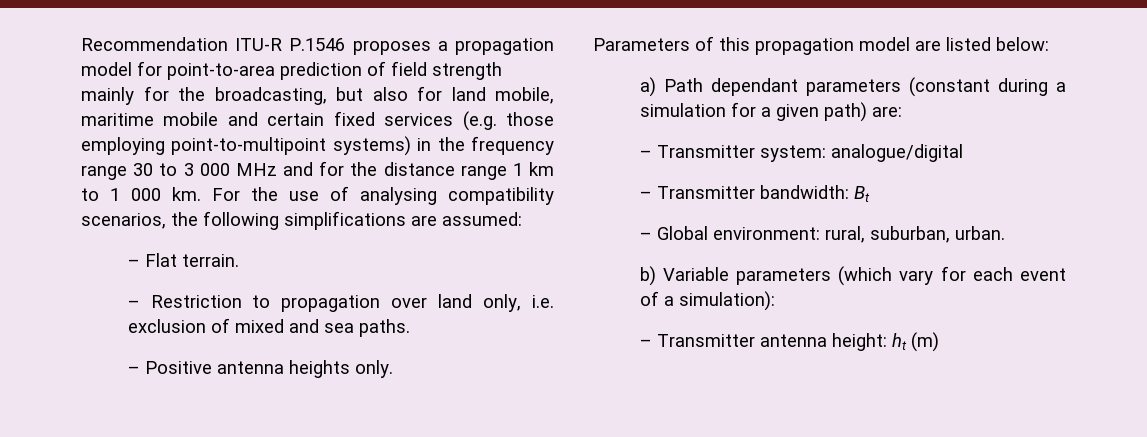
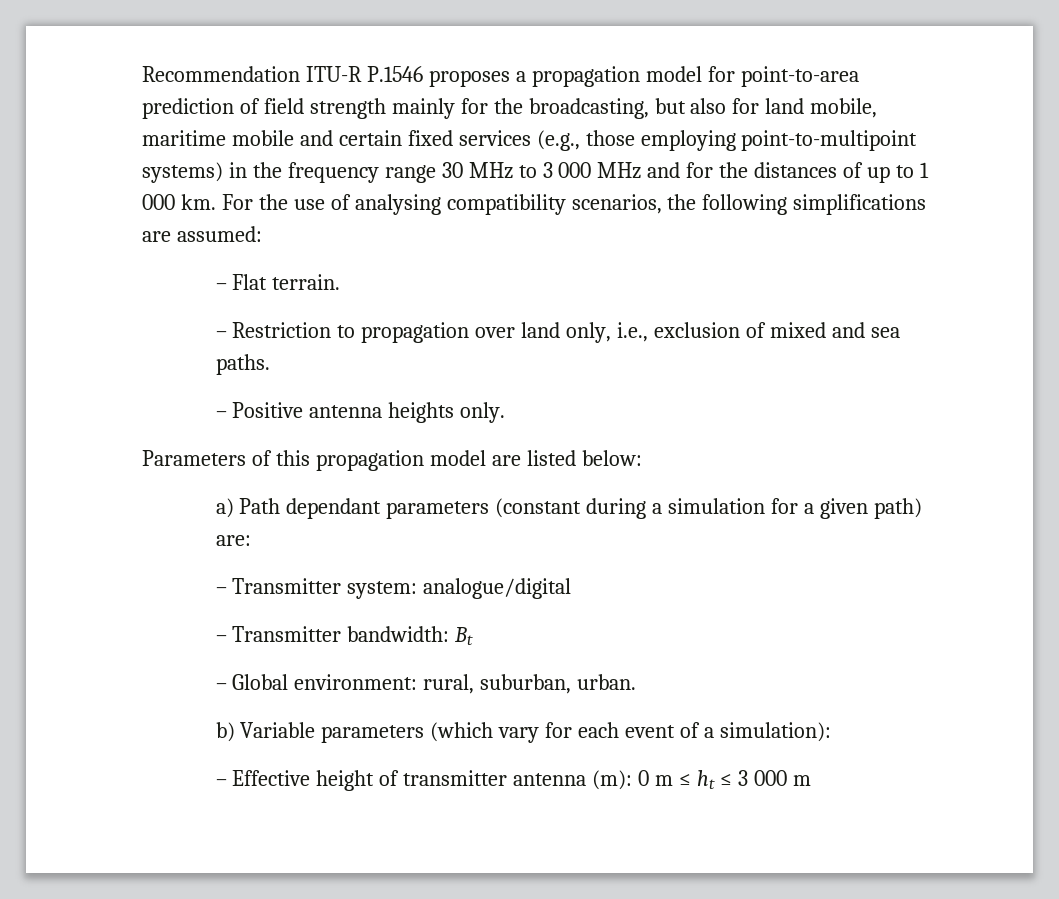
[462,111,497,131] (e.g. -> [536,130,580,151] (e.g.,
(154, 169) none -> [468,162,513,179] MHz
[383,162,554,180] distance range 1 km -> [754,162,891,183] distances of up
[532,295,554,308] i.e. -> [617,322,649,342] i.e.,
[656,332,939,352] Transmitter antenna height: ht (m) -> [232,770,811,791] Effective height of transmitter antenna (m): 0 m ≤ ht ≤ 3 000 m

